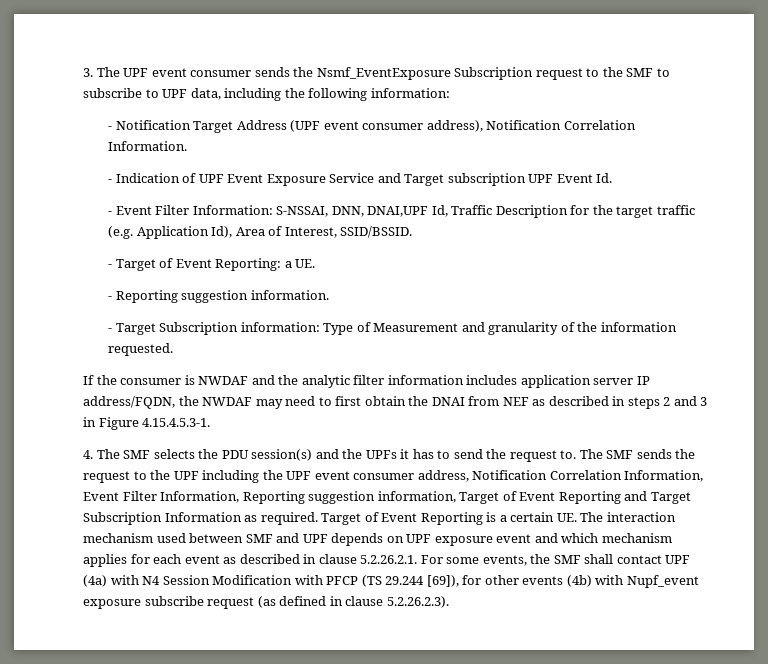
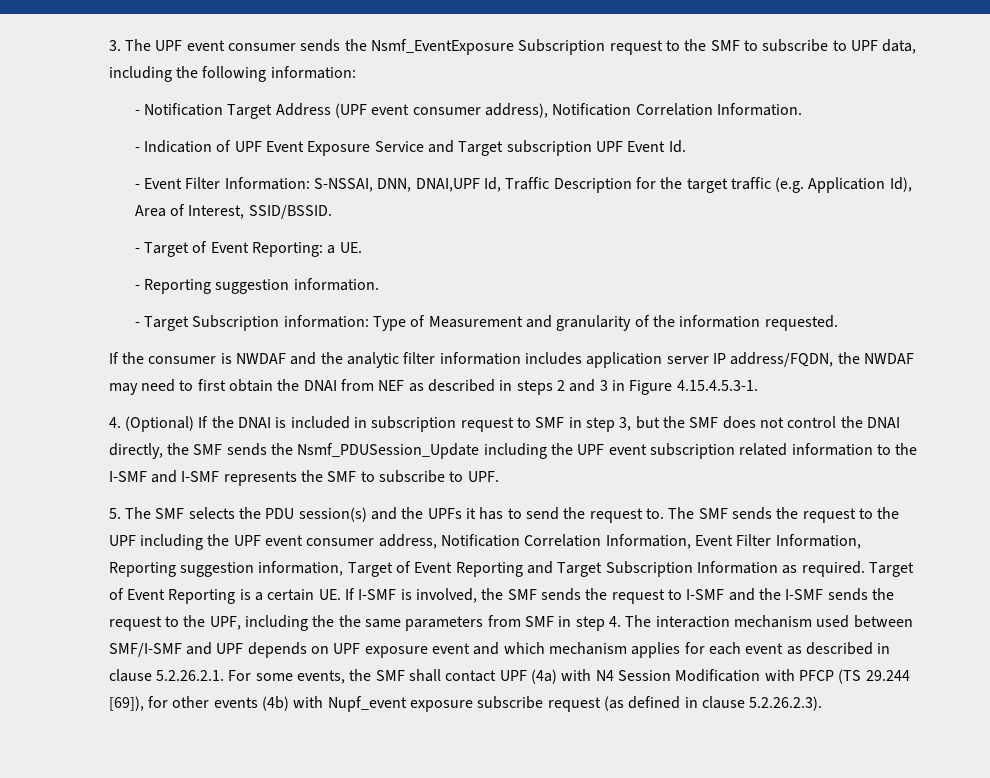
(94, 454) none -> [125,416,900,432] [108,443,918,459] [108,470,499,486] [108,508,121,519] (Optional) If the DNAI is included in subscription request to SMF in step 3, but the SMF does not control the DNAI directly, the SMF sends the Nsmf_PDUSession_Update including the UPF event subscription related information to the I-SMF and I-SMF represents the SMF to subscribe to UPF. // 5.
(577, 517) none -> [345,588,894,604] [108,615,621,631] If I-SMF is involved, the SMF sends the request to I-SMF and the I-SMF sends the request to the UPF, including the the same parameters from SMF in step 4.
[245,534,273,543] SMF -> [108,643,182,657] SMF/I-SMF

